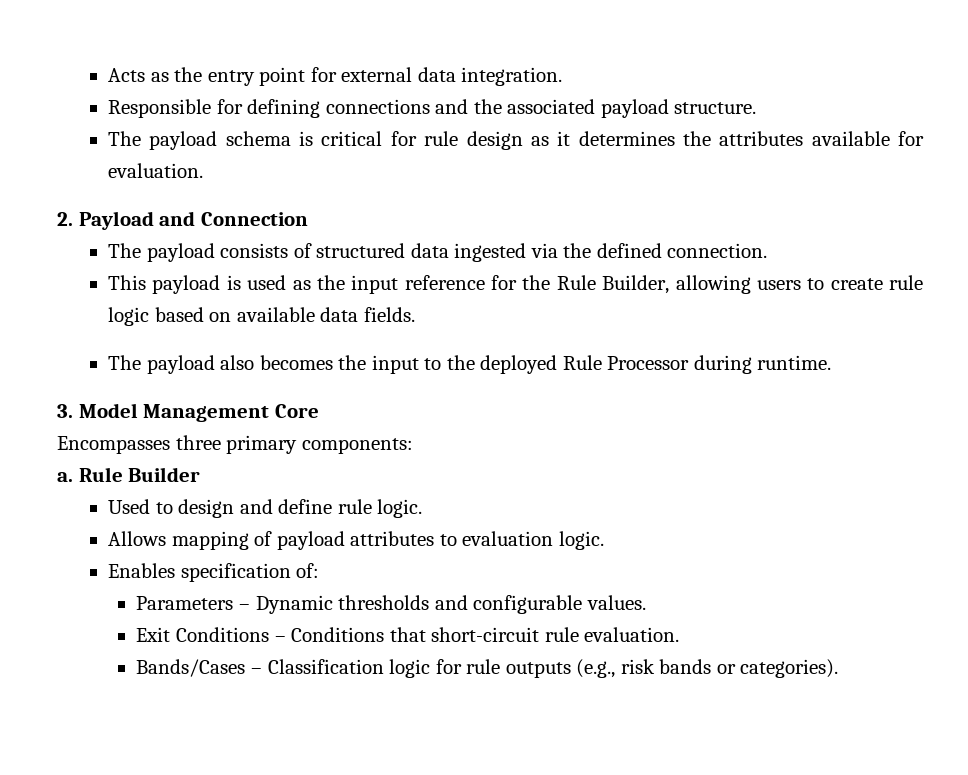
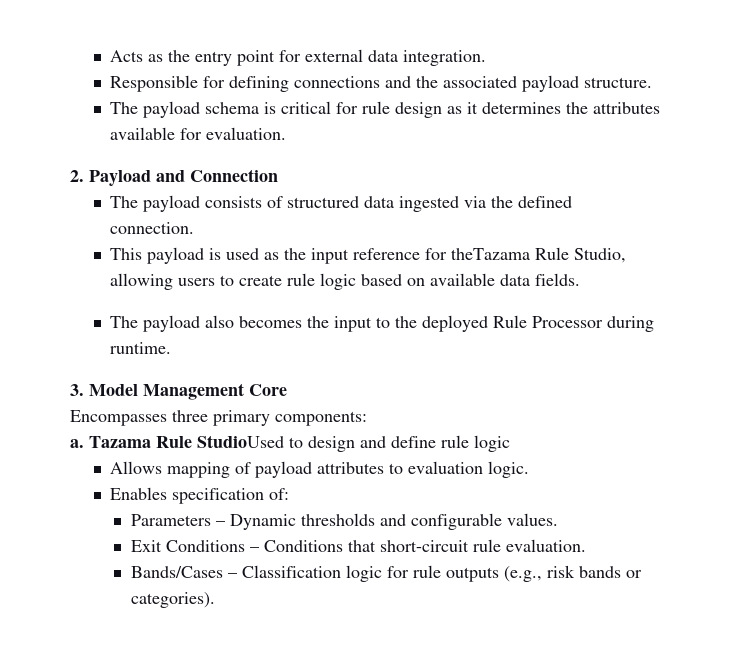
[522,275,670,294] the Rule Builder, -> [451,247,627,263] theTazama Rule Studio,
[78,467,201,482] [107,499,150,514] Rule Builder // Used -> [89,435,284,448] Tazama Rule StudioUsed
[377,499,423,518] logic. -> [474,435,510,452] logic

